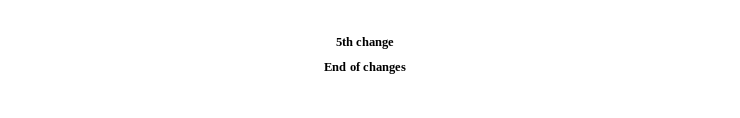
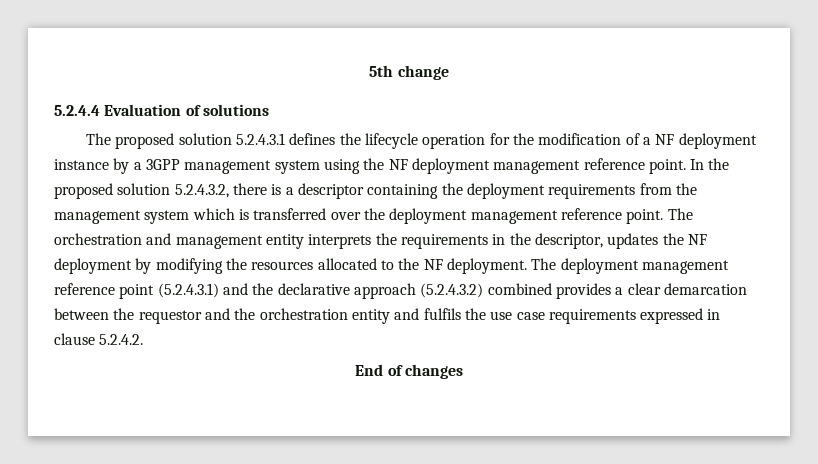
(395, 43) none -> [54,104,269,116] [86,133,757,149] [54,158,730,174] [54,183,697,199] [54,208,693,224] [54,233,707,249] [54,258,729,274] [54,283,747,299] [54,308,721,324] [54,333,144,345] // 5.2.4.4 Evaluation of solutions // The proposed solution 5.2.4.3.1 defines the lifecycle operation for the modification of a NF deployment instance by a 3GPP management system using the NF deployment management reference point. In the proposed solution 5.2.4.3.2, there is a descriptor containing the deployment requirements from the management system which is transferred over the deployment management reference point. The orchestration and management entity interprets the requirements in the descriptor, updates the NF deployment by modifying the resources allocated to the NF deployment. The deployment management reference point (5.2.4.3.1) and the declarative approach (5.2.4.3.2) combined provides a clear demarcation between the requestor and the orchestration entity and fulfils the use case requirements expressed in clause 5.2.4.2.

